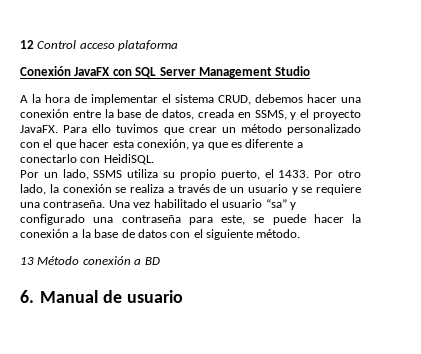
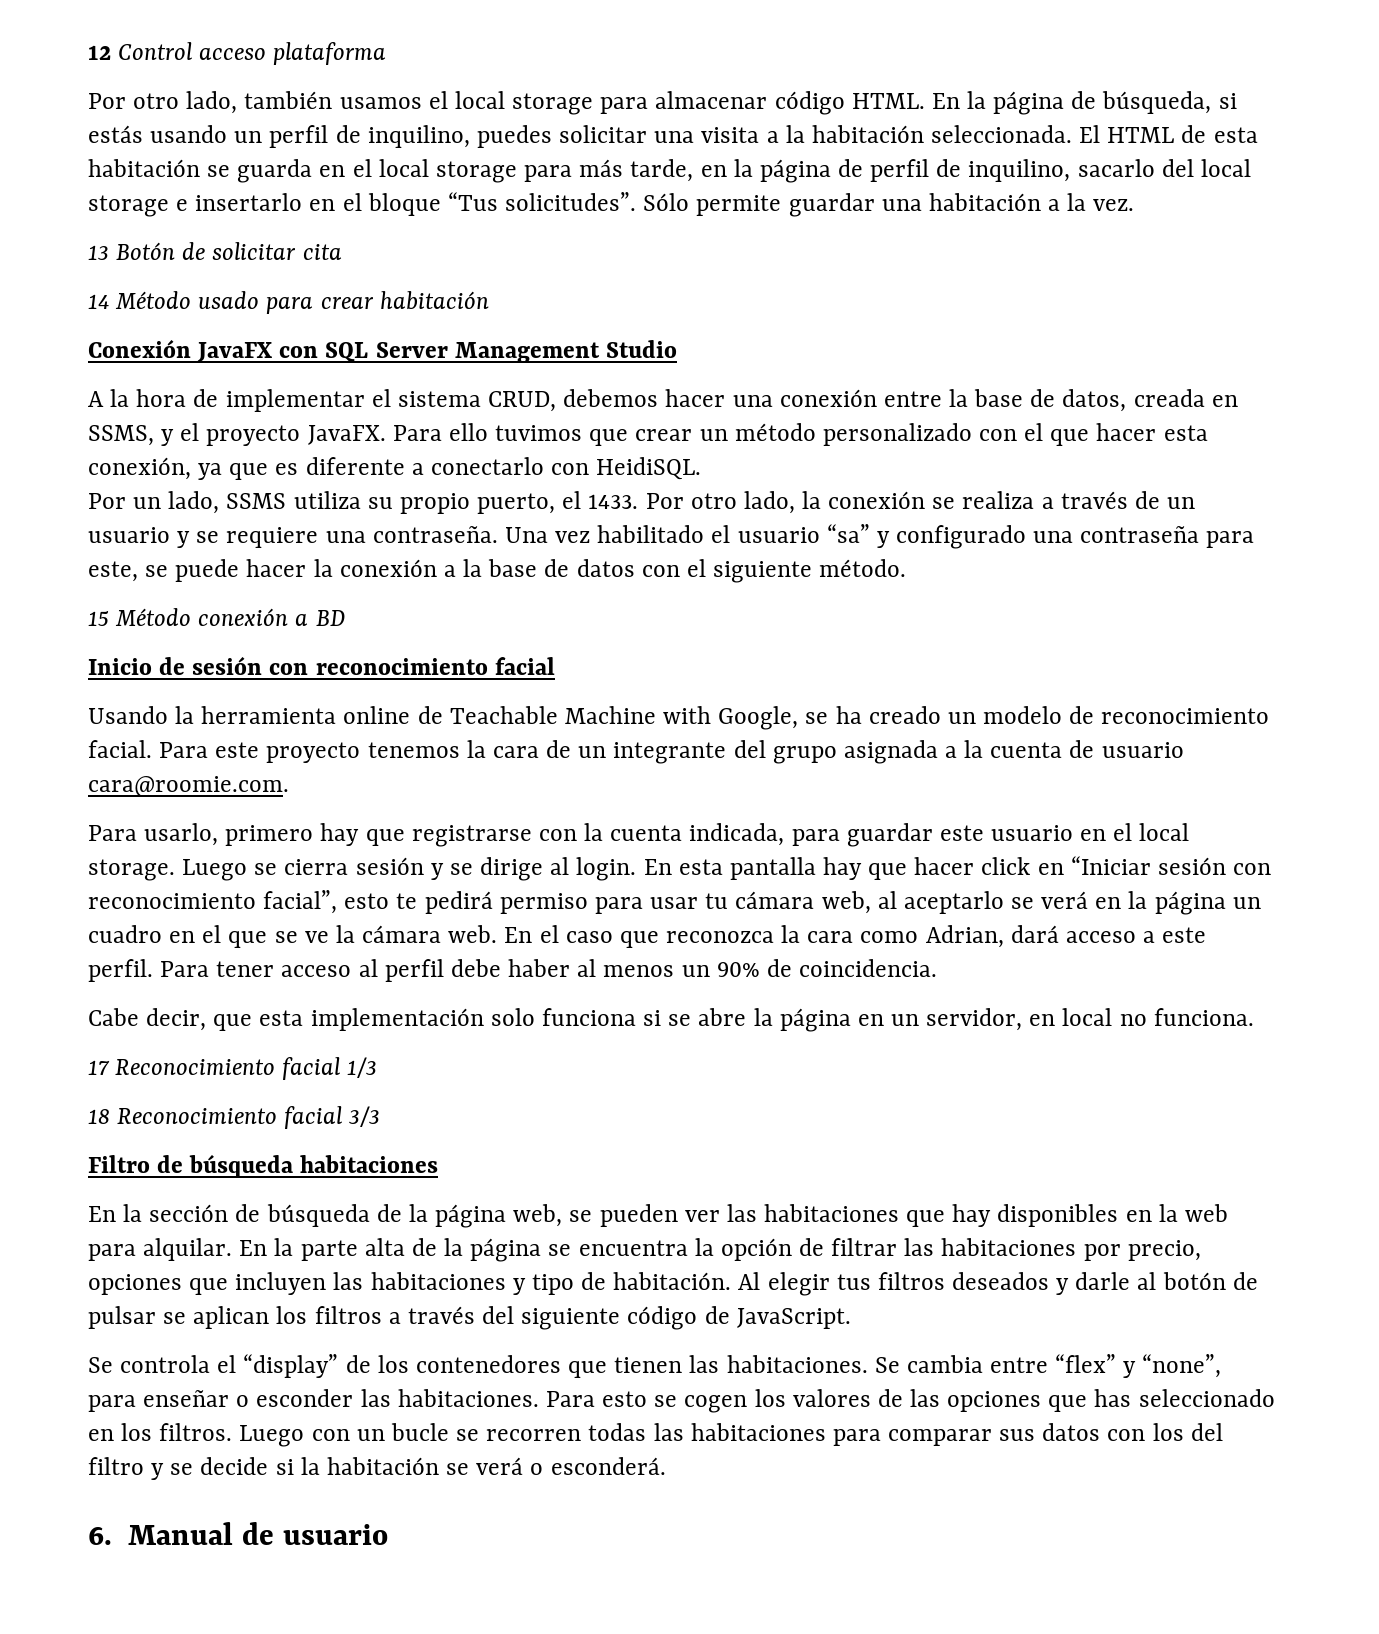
(179, 45) none -> [88,91,1237,115] [88,125,1258,148] [88,159,1251,183] [88,192,1135,217] [88,242,342,260] [88,291,489,314] // Por otro lado, también usamos el local storage para almacenar código HTML. En la página de búsqueda, si estás usando un perfil de inquilino, puedes solicitar una visita a la habitación seleccionada. El HTML de esta habitación se guarda en el local storage para más tarde, en la página de perfil de inquilino, sacarlo del local storage e insertarlo en el bloque “Tus solicitudes”. Sólo permite guardar una habitación a la vez. // 13 Botón de solicitar cita // 14 Método usado para crear habitación
[20,257,34,265] 13 -> [88,611,109,626] 15
(160, 261) none -> [88,656,555,675] [88,706,1270,730] [88,740,1184,764] [88,776,289,797] [88,823,1190,847] [88,856,1272,881] [88,890,1261,915] [88,925,1207,948] [88,959,938,982] [88,1008,1254,1032] [88,1057,378,1080] [88,1106,381,1129] [88,1154,439,1178] [88,1204,1228,1228] [88,1238,1201,1262] [88,1272,1258,1296] [88,1306,851,1330] [88,1354,1222,1378] [88,1389,1275,1413] [88,1423,1223,1447] [88,1457,666,1480] // Inicio de sesión con reconocimiento facial // Usando la herramienta online de Teachable Machine with Google, se ha creado un modelo de reconocimiento facial. Para este proyecto tenemos la cara de un integrante del grupo asignada a la cuenta de usuario cara@roomie.com. // Para usarlo, primero hay que registrarse con la cuenta indicada, para guardar este usuario en el local storage. Luego se cierra sesión y se dirige al login. En esta pantalla hay que hacer click en “Iniciar sesión con reconocimiento facial”, esto te pedirá permiso para usar tu cámara web, al aceptarlo se verá en la página un cuadro en el que se ve la cámara web. En el caso que reconozca la cara como Adrian, dará acceso a este perfil. Para tener acceso al perfil debe haber al menos un 90% de coincidencia. // Cabe decir, que esta implementación solo funciona si se abre la página en un servidor, en local no funciona. // 17 Reconocimiento facial 1/3 // 18 Reconocimiento facial 3/3 // Filtro de búsqueda habitaciones // En la sección de búsqueda de la página web, se pueden ver las habitaciones que hay disponibles en la web para alquilar. En la parte alta de la página se encuentra la opción de filtrar las habitaciones por precio, opciones que incluyen las habitaciones y tipo de habitación. Al elegir tus filtros deseados y darle al botón de pulsar se aplican los filtros a través del siguiente código de JavaScript. // Se controla el “display” de los contenedores que tienen las habitaciones. Se cambia entre “flex” y “none”, para enseñar o esconder las habitaciones. Para esto se cogen los valores de las opciones que has seleccionado en los filtros. Luego con un bucle se recorren todas las habitaciones para comparar sus datos con los del filtro y se decide si la habitación se verá o esconderá.

